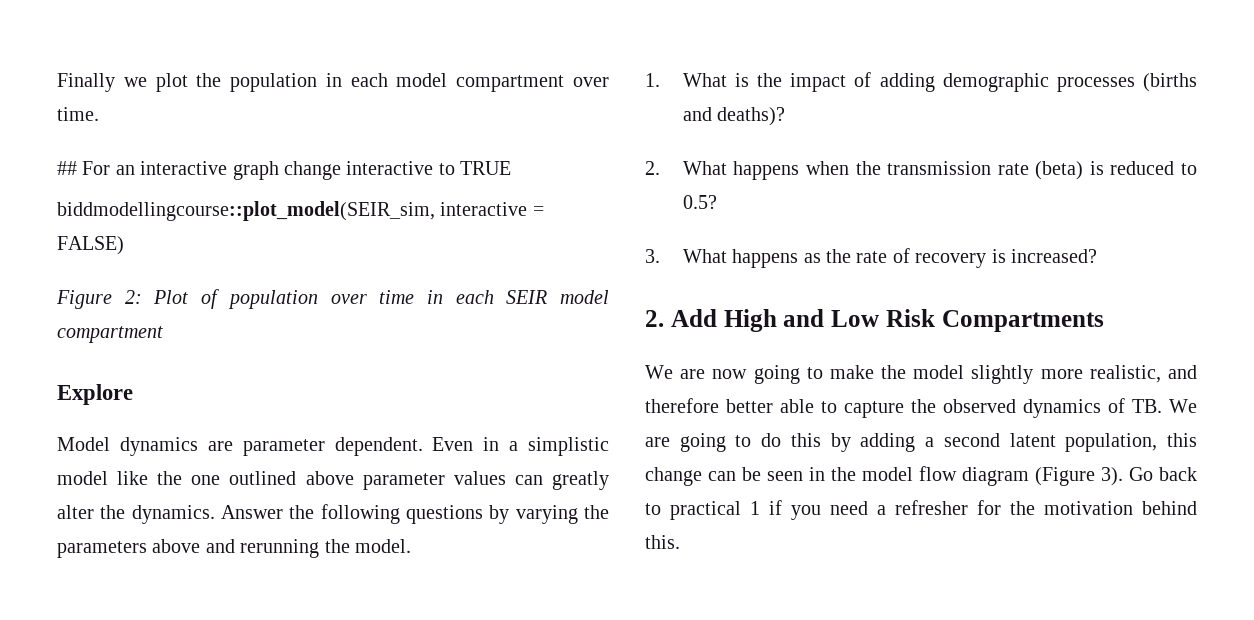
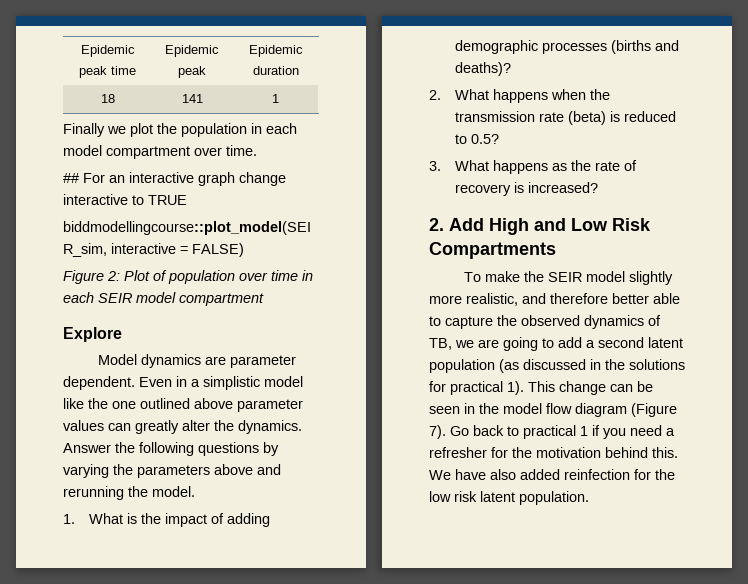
(57, 82) none -> [80,45,135,57] [79,66,136,78] [165,45,219,57] [178,66,206,78] [248,45,303,57] [252,66,299,75] [100,94,115,103] [181,94,203,103] [272,94,279,103] Epidemic peak time | Epidemic peak | Epidemic duration // 18 | 141 | 1 //
[645,365,823,384] We are now going to -> [463,272,481,282] To
(907, 372) none -> [547,272,582,282] SEIR
[1132,399,1197,413] TB. We -> [429,338,474,350] TB, we
[761,433,1197,452] do this by adding a second latent population, this -> [558,337,683,348] [429,359,685,373] [429,381,555,395] add a second latent population (as discussed in the solutions for practical 1). This
[1101,467,1123,486] 3). -> [429,425,446,439] 7).
(680, 542) none -> [429,469,675,480] [429,491,589,505] We have also added reinfection for the low risk latent population.

